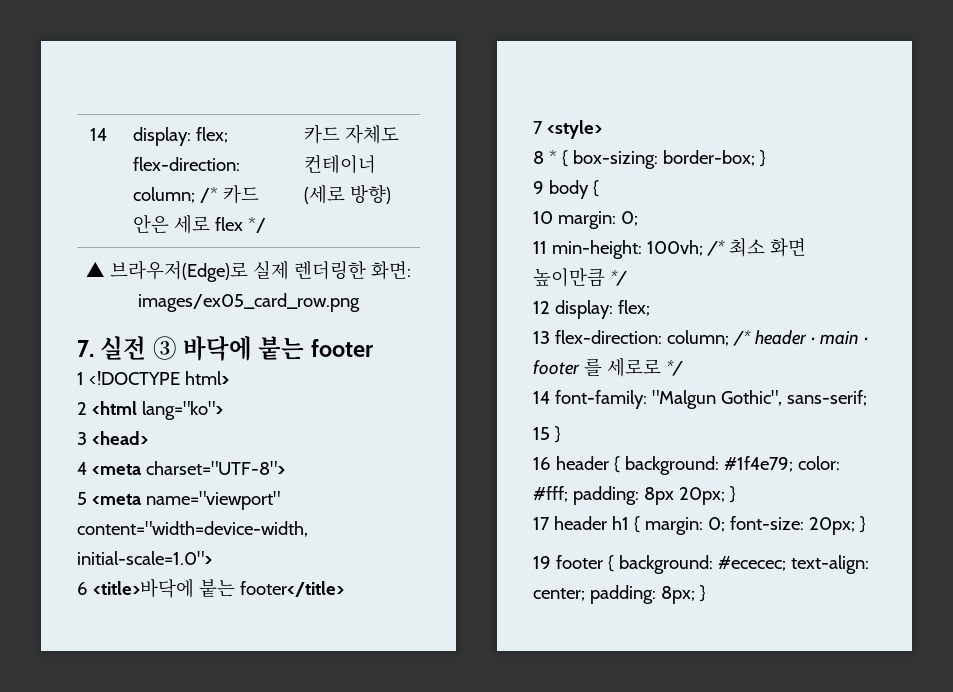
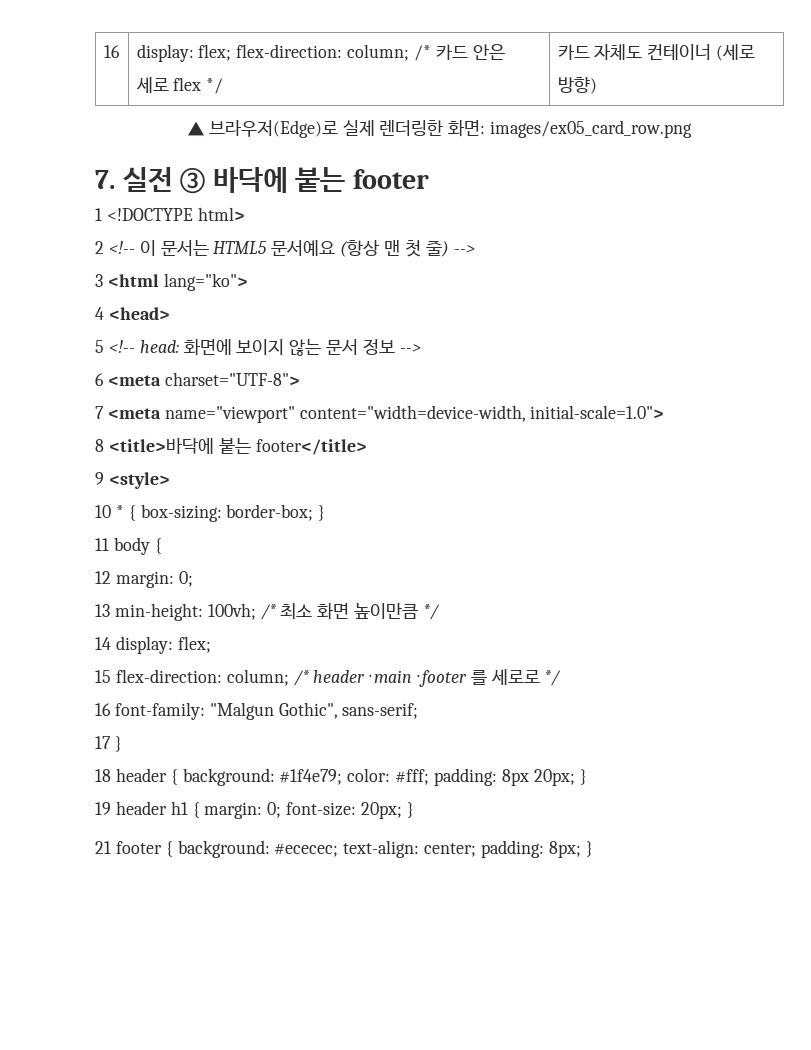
[89,128,107,141] 14 -> [103,45,120,58] 16
(87, 408) none -> [108,240,475,257] [95,274,103,287] <!-- 이 문서는 HTML5 문서예요 (항상 맨 첫 줄) --> // 3
[77,432,87,445] 3 -> [95,307,104,320] 4
[77,462,87,475] 4 -> [95,338,421,356] [95,373,104,386] 5 <!-- head: 화면에 보이지 않는 문서 정보 --> // 6
[77,492,87,505] 5 -> [95,406,104,419] 7
[77,582,88,595] 6 -> [95,439,104,452] 8
[533,121,543,134] 7 -> [95,472,104,485] 9
[533,151,544,164] 8 -> [95,505,111,518] 10
[533,181,544,194] 9 -> [95,538,109,551] 11
[533,211,553,224] 10 -> [95,571,111,584] 12
[533,241,547,254] 11 -> [95,604,110,617] 13
[533,301,550,314] 12 -> [95,637,111,650] 14
[533,331,550,344] 13 -> [95,670,111,683] 15
[533,391,550,404] 14 -> [95,703,111,716] 16
[533,426,561,443] [533,457,551,470] 15 } // 16 -> [95,736,122,752] [95,769,111,782] 17 } // 18
[533,517,550,530] 17 -> [95,802,111,815] 19
[533,556,551,569] 19 -> [95,841,111,854] 21

